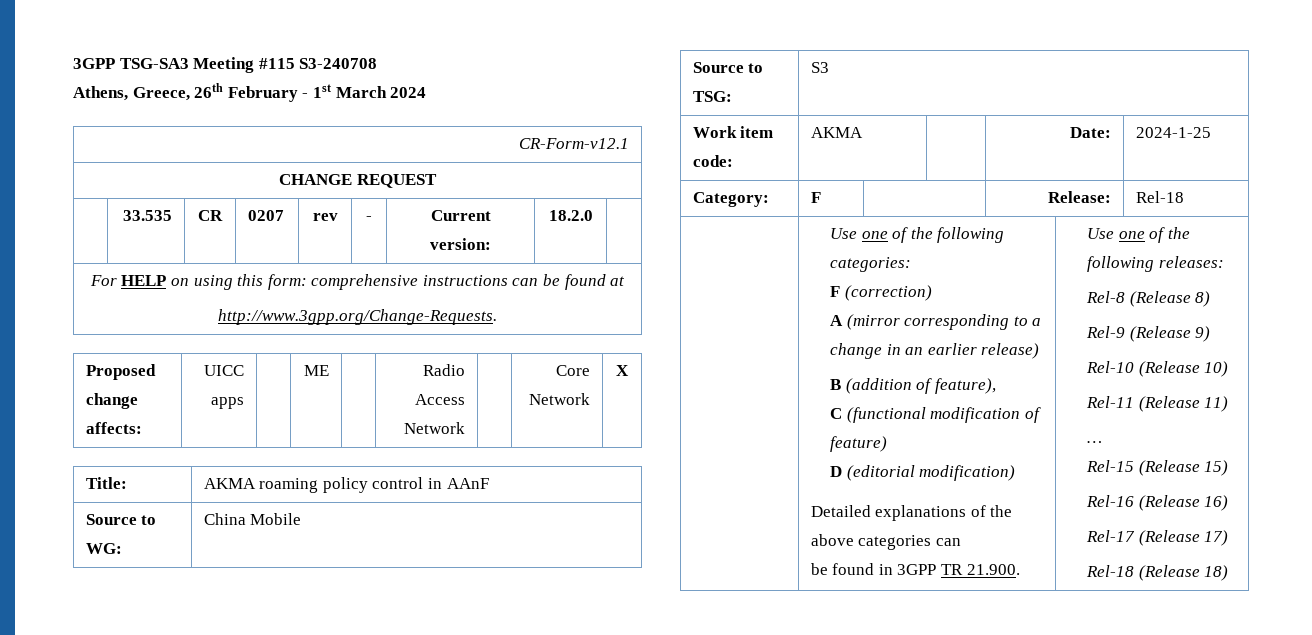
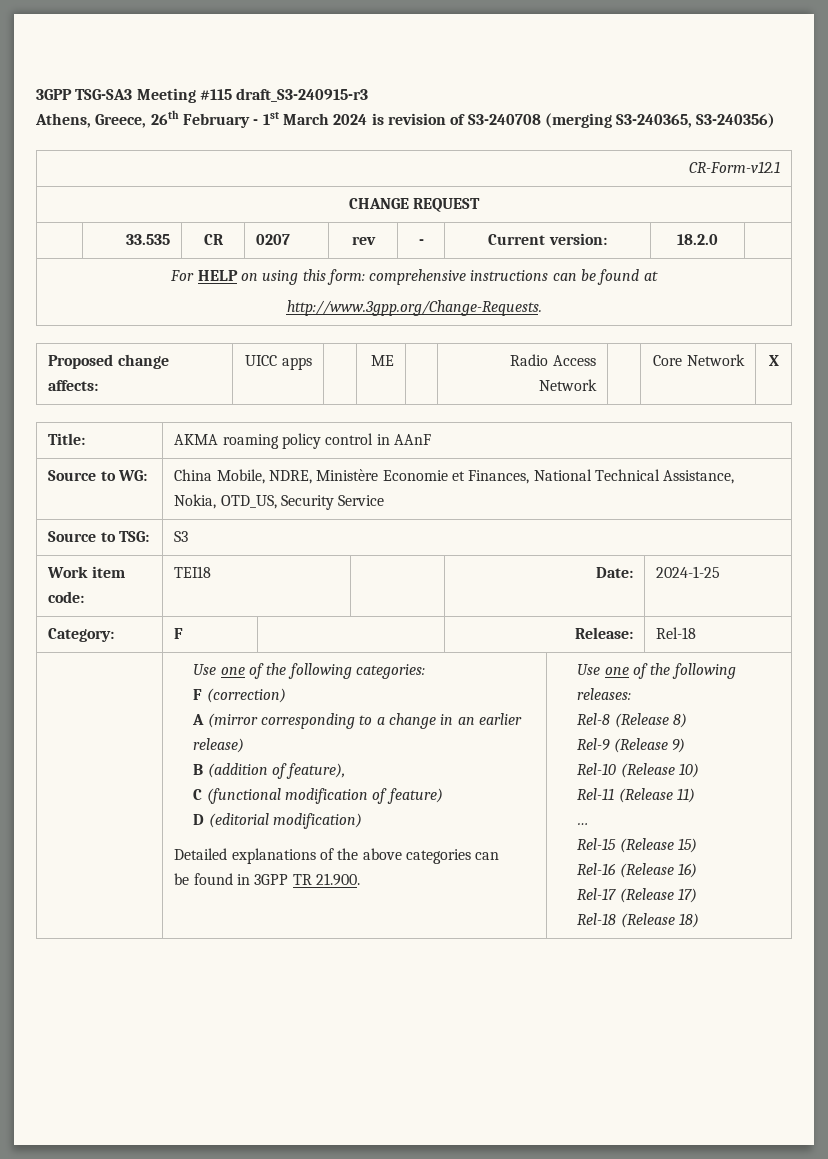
[299,58,378,69] S3-240708 -> [236,88,369,102] draft_S3-240915-r3
(427, 92) none -> [371,113,776,128] is revision of S3-240708 (merging S3-240365, S3-240356)
[250,513,302,525] Mobile -> [216,469,735,484] [174,494,385,510] Mobile, NDRE, Ministère Economie et Finances, National Technical Assistance, Nokia, OTD_US, Security Service
[810,127,863,138] AKMA -> [174,566,212,578] TEI18

